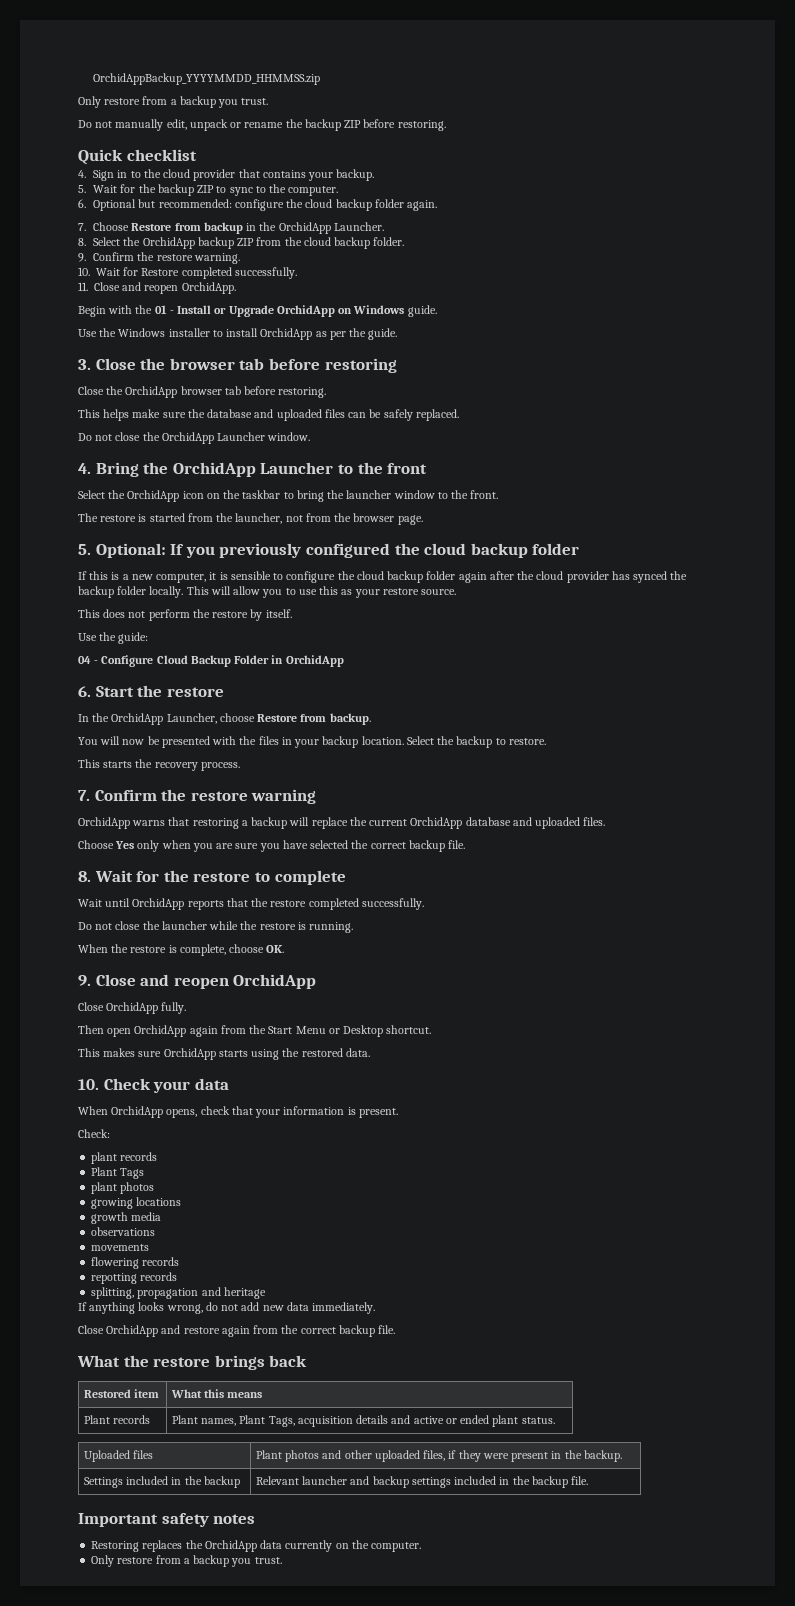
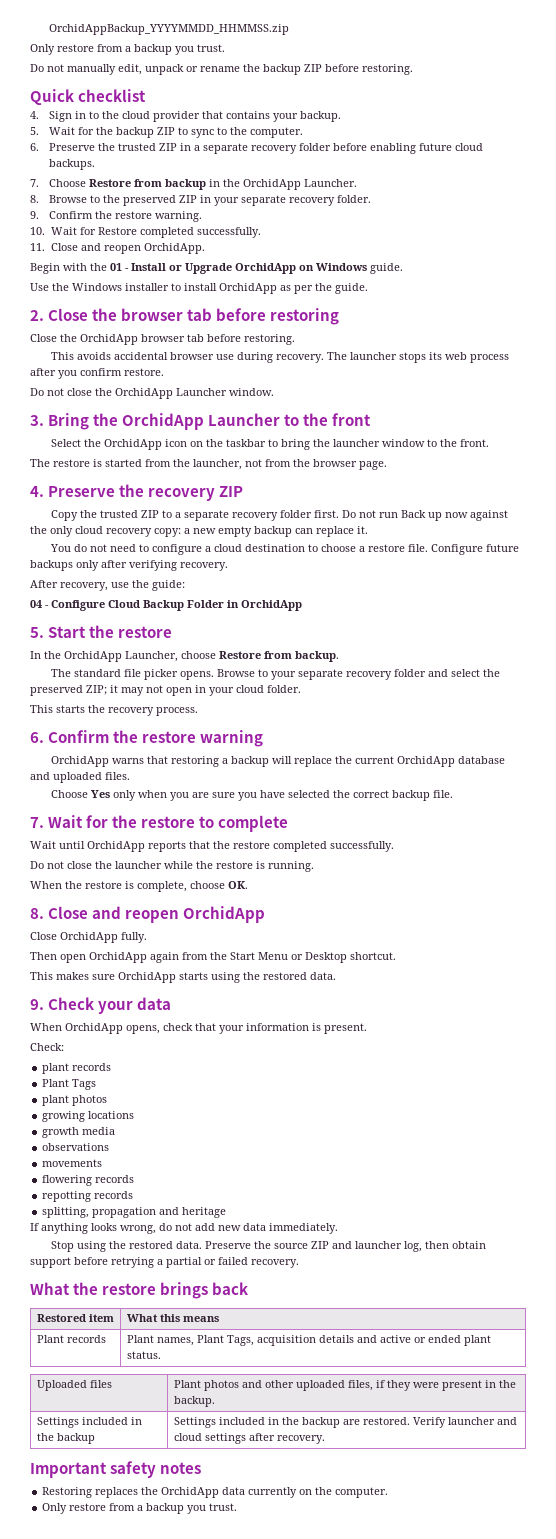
[93,199,438,211] Optional but recommended: configure the cloud backup folder again. -> [48,143,483,154] [48,159,95,170] Preserve the trusted ZIP in a separate recovery folder before enabling future cloud backups.
[93,237,371,249] Select the OrchidApp backup ZIP from the cloud backup -> [48,195,335,206] Browse to the preserved ZIP in your separate recovery
[78,359,91,370] 3. -> [30,310,44,321] 2.
[103,409,459,421] helps make sure the database and uploaded files can be safely replaced. -> [77,352,510,363] [30,368,164,379] avoids accidental browser use during recovery. The launcher stops its web process after you confirm restore.
[78,463,91,474] 4. -> [30,415,44,426] 3.
[78,543,580,558] [78,571,688,583] [78,586,457,598] [78,609,292,621] [78,633,97,641] 5. Optional: If you previously configured the cloud backup folder // If this is a new computer, it is sensible to configure the cloud backup folder again after the cloud provider has synced the backup folder locally. This will allow you to use this as your restore source. // This does not perform the restore by itself. // Use -> [30,484,244,501] [51,510,509,521] [30,526,368,537] [50,544,520,555] [30,560,228,571] [30,580,129,591] 4. Preserve the recovery ZIP // Copy the trusted ZIP to a separate recovery folder first. Do not run Back up now against the only cloud recovery copy: a new empty backup can replace it. // You do not need to configure a cloud destination to choose a restore file. Configure future backups only after verifying recovery. // After recovery, use
[78,686,91,697] 6. -> [30,627,44,638] 5.
[78,736,546,748] You will now be presented with the files in your backup location. Select the backup to restore. -> [51,669,501,680] [30,685,301,696] The standard file picker opens. Browse to your separate recovery folder and select the preserved ZIP; it may not open in your cloud folder.
[78,790,90,801] 7. -> [30,732,44,743] 6.
[78,871,91,882] 8. -> [30,817,44,828] 7.
[78,975,91,986] 9. -> [30,908,44,919] 8.
[78,1079,99,1090] 10. -> [30,999,44,1010] 9.
[78,1325,396,1337] Close OrchidApp and restore again from the correct backup file. -> [51,1241,487,1252] [30,1257,299,1268] Stop using the restored data. Preserve the source ZIP and launcher log, then obtain support before retrying a partial or failed recovery.
[255,1476,589,1488] Relevant launcher and backup settings included in the backup file. -> [173,1417,517,1428] [173,1433,325,1444] Settings included in the backup are restored. Verify launcher and cloud settings after recovery.

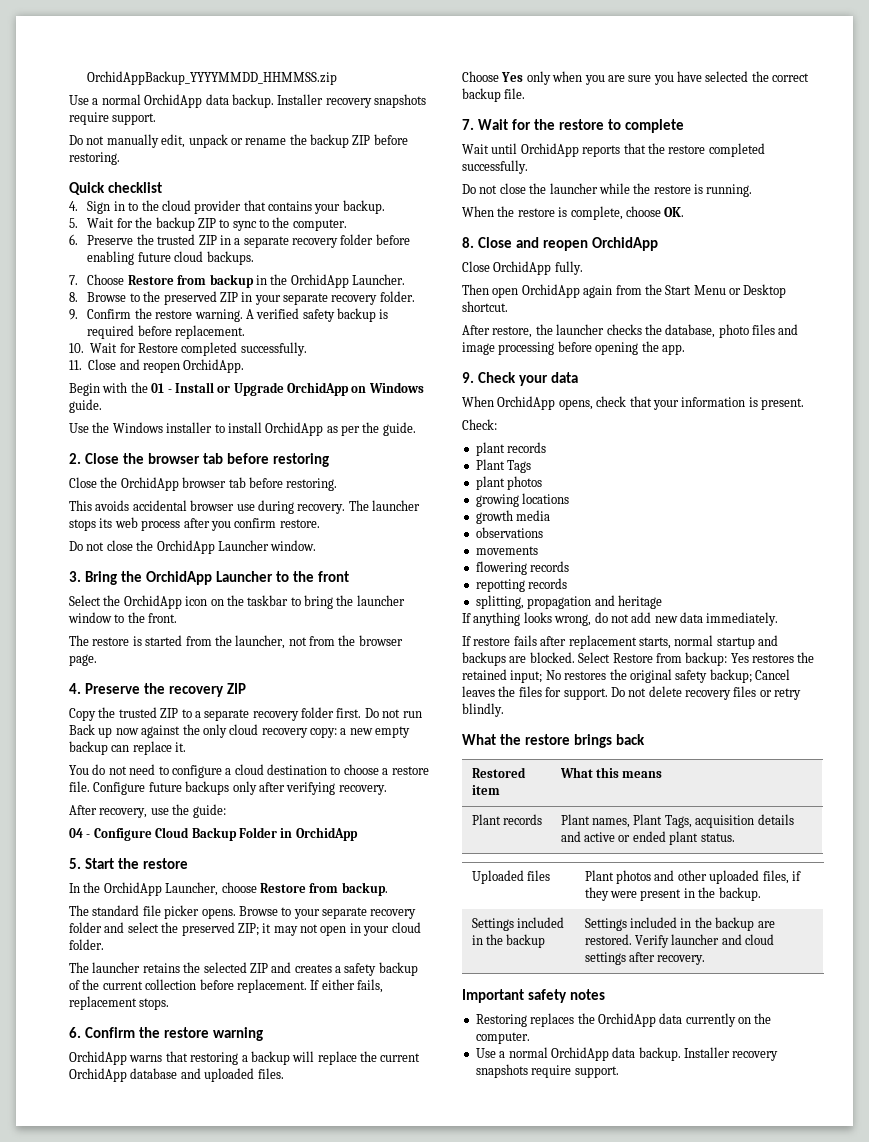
[30,44,225,55] Only restore from a backup you trust. -> [69,94,426,108] [69,112,157,125] Use a normal OrchidApp data backup. Installer recovery snapshots require support.
(202, 216) none -> [245,308,389,322] [87,325,246,339] A verified safety backup is required before replacement.
[30,705,198,716] This starts the recovery process. -> [69,962,418,976] [69,979,383,993] [69,996,170,1010] The launcher retains the selected ZIP and creates a safety backup of the current collection before replacement. If either fails, replacement stops.
[30,972,336,983] This makes sure OrchidApp starts using the restored data. -> [462,324,799,338] [462,341,685,355] After restore, the launcher checks the database, photo files and image processing before opening the app.
[51,1241,487,1252] [30,1257,299,1268] Stop using the restored data. Preserve the source ZIP and launcher log, then obtain support before retrying a partial or failed recovery. -> [462,635,778,649] [462,652,815,666] [462,669,790,683] [462,686,802,700] [462,703,504,717] If restore fails after replacement starts, normal startup and backups are blocked. Select Restore from backup: Yes restores the retained input; No restores the original safety backup; Cancel leaves the files for support. Do not delete recovery files or retry blindly.
[42,1503,238,1514] Only restore from a backup you trust. -> [475,1047,779,1061] [475,1064,619,1078] Use a normal OrchidApp data backup. Installer recovery snapshots require support.

